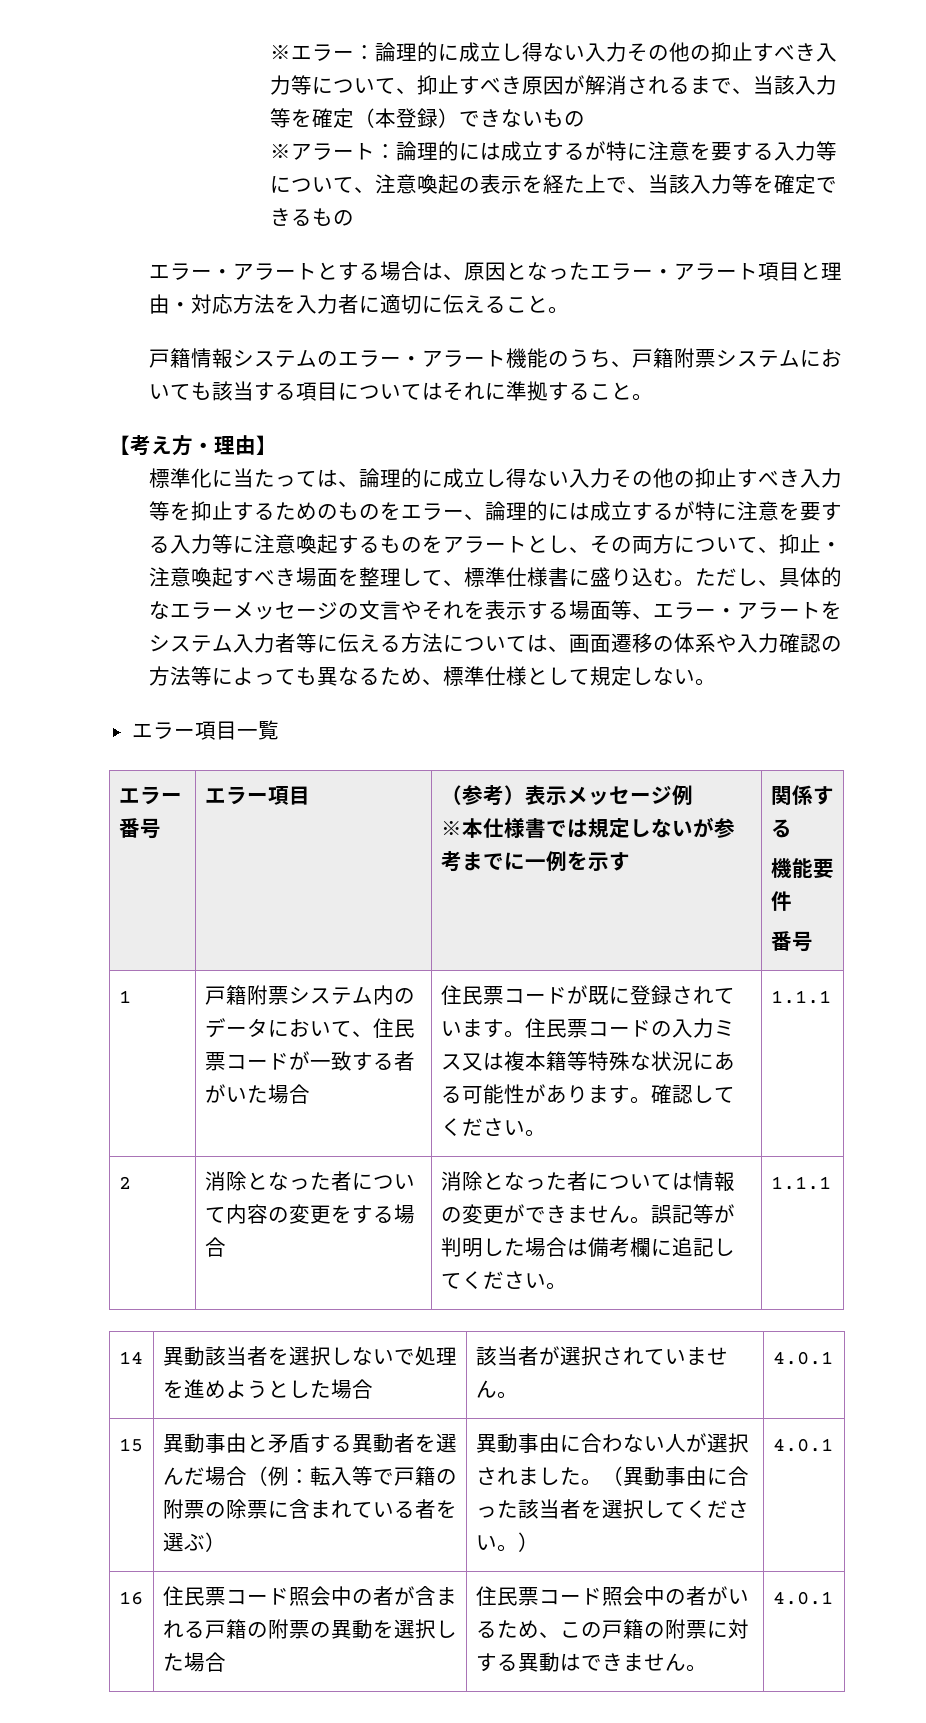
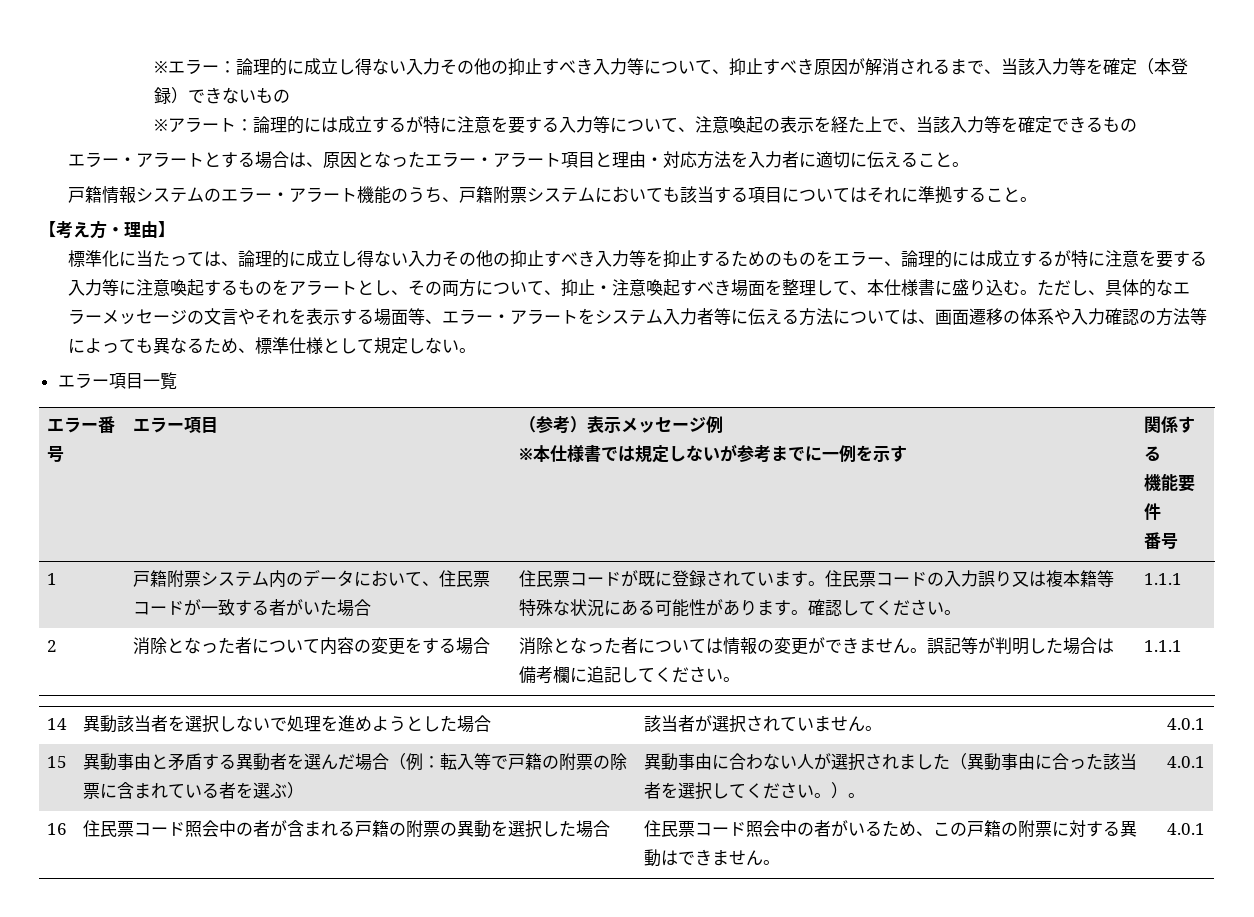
[464,567,507,587] 標準 -> [866,279,884,296] 本
[713,1020,735,1037] [440,1054,462,1070] ミス -> [977,570,1012,587] 誤り
[580,1478,602,1486] 。 -> (950, 761) none
(539, 1542) none -> [847,793,865,798] 。

